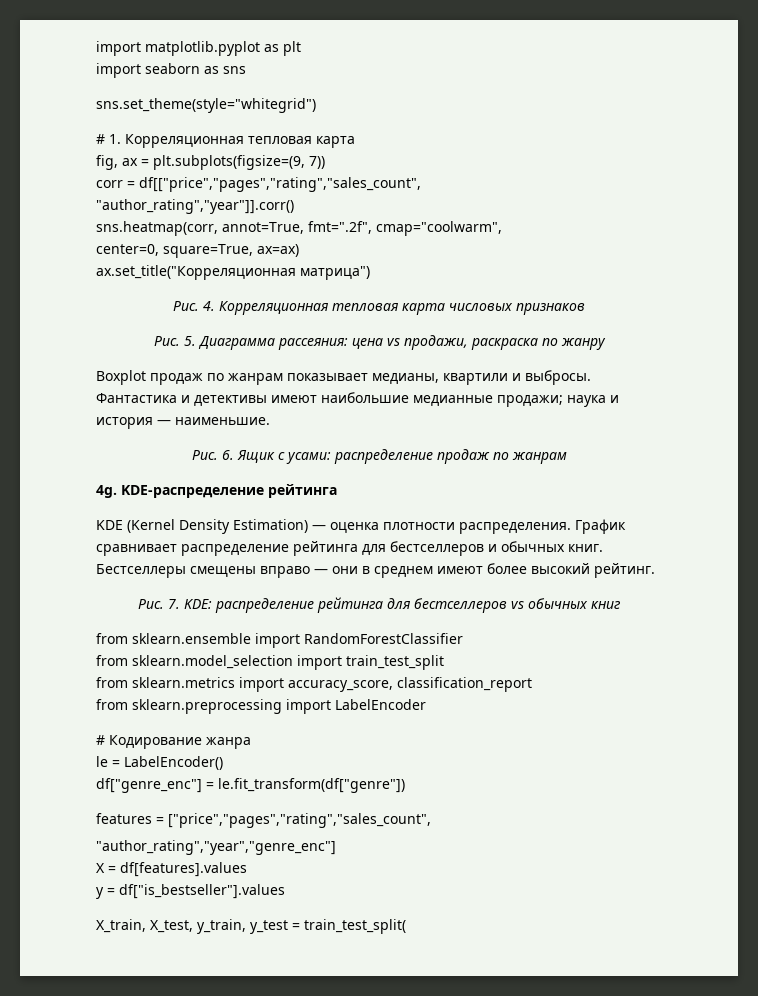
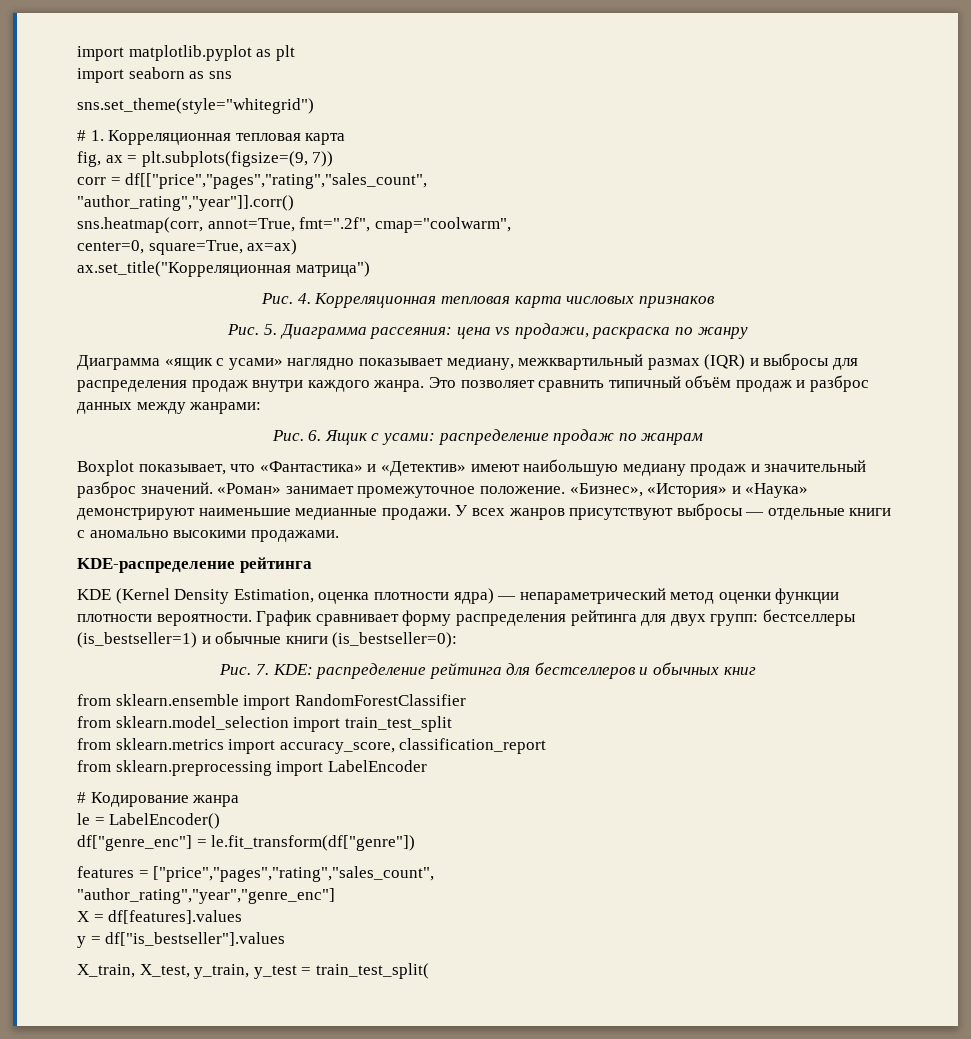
[96,370,591,385] [96,392,619,407] [96,417,270,429] Boxplot продаж по жанрам показывает медианы, квартили и выбросы. Фантастика и детективы имеют наибольшие медианные продажи; наука и история — наименьшие. -> [77,353,859,370] [77,375,870,392] [77,402,262,414] Диаграмма «ящик с усами» наглядно показывает медиану, межквартильный размах (IQR) и выбросы для распределения продаж внутри каждого жанра. Это позволяет сравнить типичный объём продаж и разброс данных между жанрами:
[96,485,117,498] 4g. -> [77,459,867,476] [77,481,809,498] [77,503,892,520] [77,530,339,542] Boxplot показывает, что «Фантастика» и «Детектив» имеют наибольшую медиану продаж и значительный разброс значений. «Роман» занимает промежуточное положение. «Бизнес», «История» и «Наука» демонстрируют наименьшие медианные продажи. У всех жанров присутствуют выбросы — отдельные книги с аномально высокими продажами. //
[233,519,626,534] [96,541,603,556] [96,563,655,578] Estimation) — оценка плотности распределения. График сравнивает распределение рейтинга для бестселлеров и обычных книг. Бестселлеры смещены вправо — они в среднем имеют более высокий рейтинг. -> [233,588,840,604] [77,609,856,626] [77,631,458,648] Estimation, оценка плотности ядра) — непараметрический метод оценки функции плотности вероятности. График сравнивает форму распределения рейтинга для двух групп: бестселлеры (is_bestseller=1) и обычные книги (is_bestseller=0):
[511,601,524,609] vs -> [639,667,649,675] и

